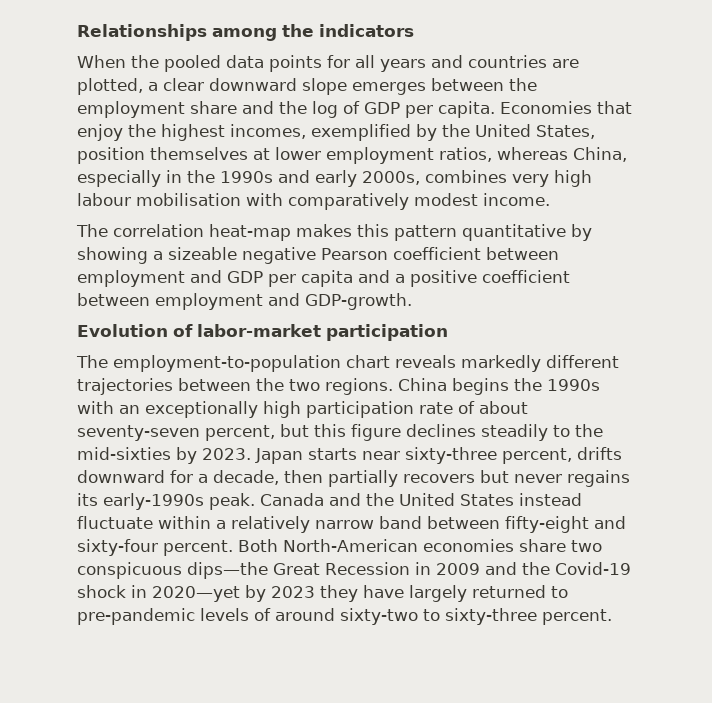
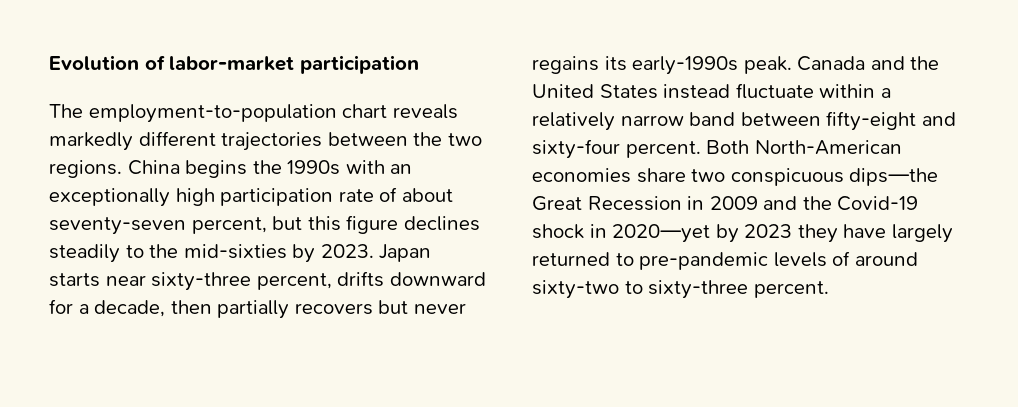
[77,24,414,41] [77,55,579,72] [77,78,537,95] [77,101,632,118] [77,124,595,141] [77,147,627,164] [77,170,592,187] [77,193,550,210] [76,224,592,241] [77,247,559,264] [77,270,570,287] [77,293,412,310] Relationships among the indicators // When the pooled data points for all years and countries are plotted, a clear downward slope emerges between the employment share and the log of GDP per capita. Economies that enjoy the highest incomes, exemplified by the United States, position themselves at lower employment ratios, whereas China, especially in the 1990s and early 2000s, combines very high labour mobilisation with comparatively modest income. // The correlation heat-map makes this pattern quantitative by showing a sizeable negative Pearson coefficient between employment and GDP per capita and a positive coefficient between employment and GDP-growth. // -> (49, 62) none

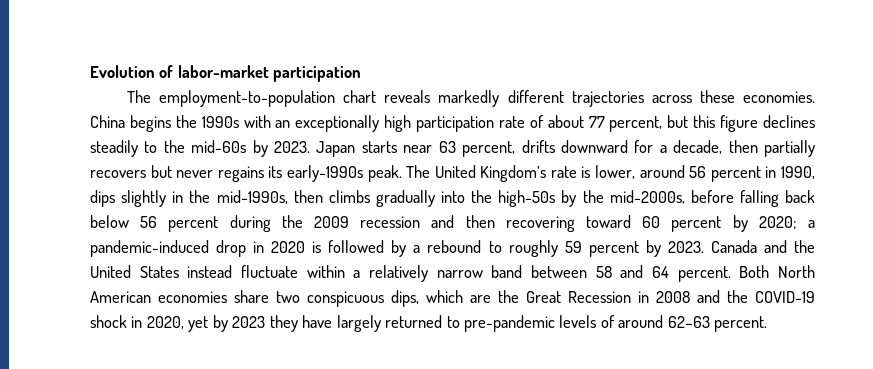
[327,132,482,146] [49,160,122,178] between the two regions. -> [651,90,815,103] across these economies.
[49,217,186,235] seventy-seven -> [588,116,605,128] 77
[183,244,287,259] mid-sixties -> [191,140,247,153] mid-60s
[151,272,252,291] sixty-three -> [438,141,456,153] 63
(792, 65) none -> [406,165,816,182] [90,190,815,207] [90,215,816,232] [90,240,704,257] The United Kingdom’s rate is lower, around 56 percent in 1990, dips slightly in the mid-1990s, then climbs gradually into the high-50s by the mid-2000s, before falling back below 56 percent during the 2009 recession and then recovering toward 60 percent by 2020; a pandemic-induced drop in 2020 is followed by a rebound to roughly 59 percent by 2023.
[826,111,956,131] [532,139,902,159] [532,168,939,186] fifty-eight and sixty-four percent. Both North-American economies share two conspicuous dips—the -> [595,265,815,282] [90,290,519,307] 58 and 64 percent. Both North American economies share two conspicuous dips, which are the
[709,196,919,211] 2009 and the Covid-19 -> [656,290,815,303] 2008 and the COVID-19
[612,224,711,243] 2020—yet -> [146,316,209,332] 2020, yet
[532,280,749,299] sixty-two to sixty-three -> [667,316,710,328] 62–63

